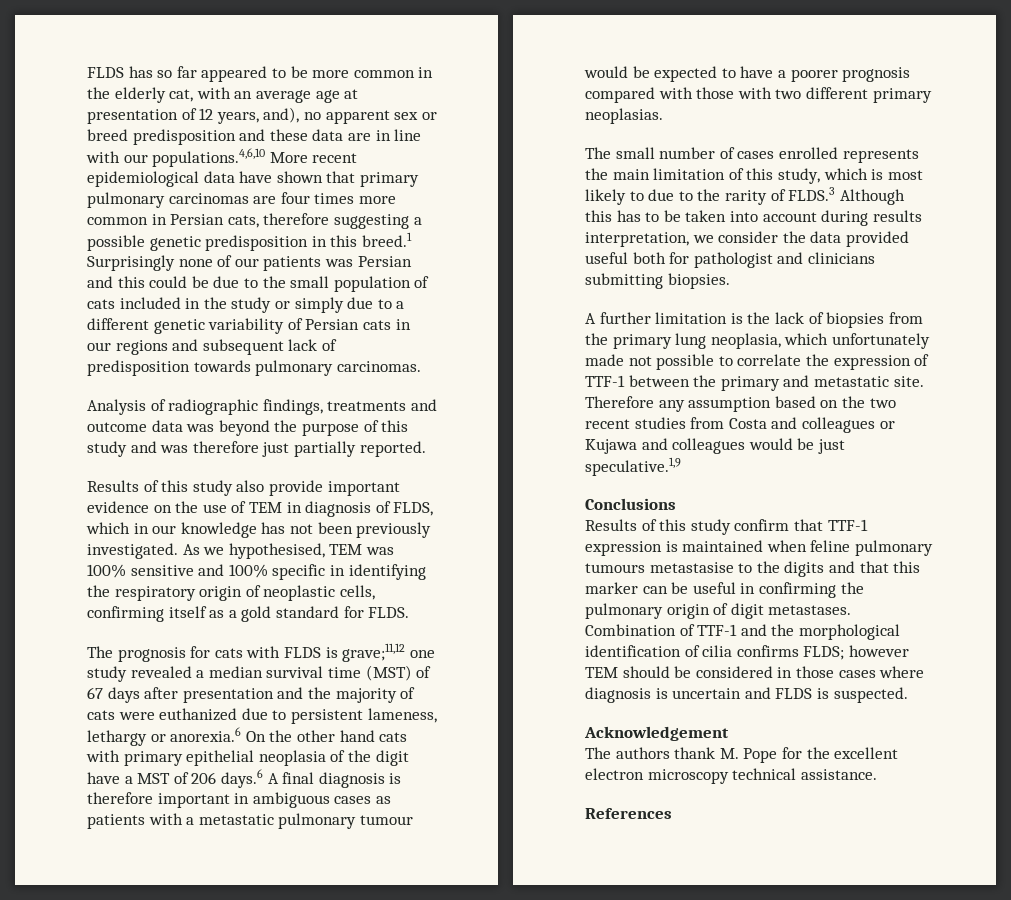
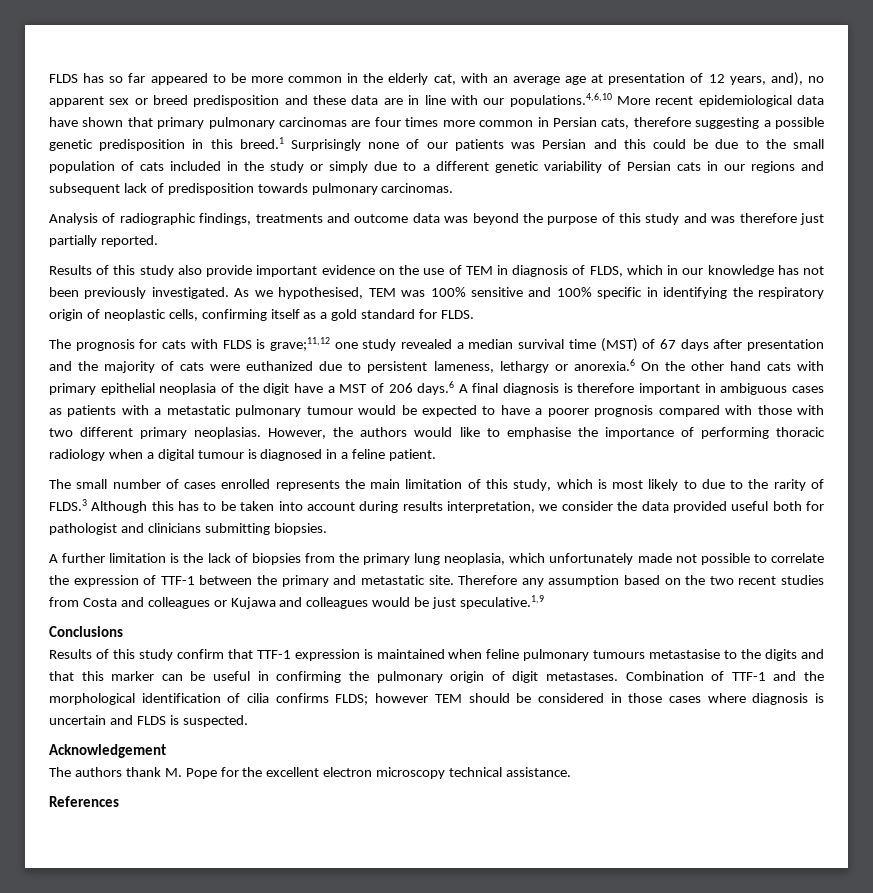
(663, 116) none -> [268,427,826,439] [49,449,437,461] However, the authors would like to emphasise the importance of performing thoracic radiology when a digital tumour is diagnosed in a feline patient.

